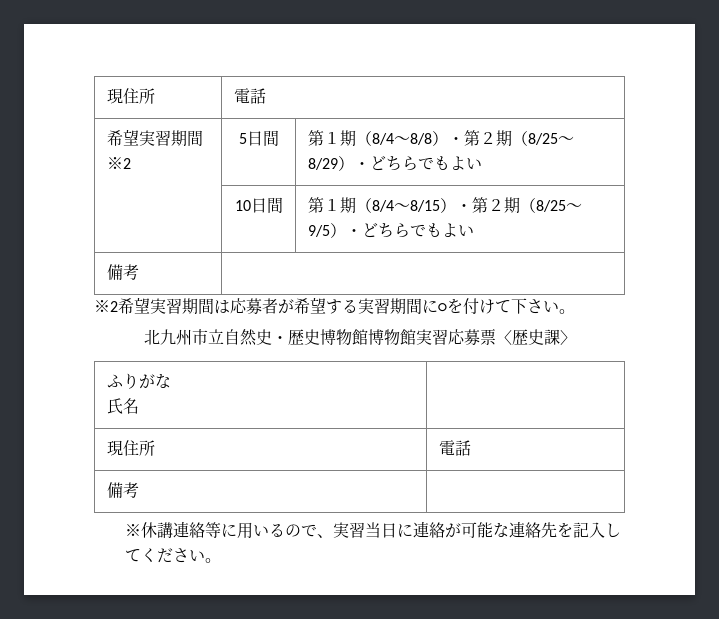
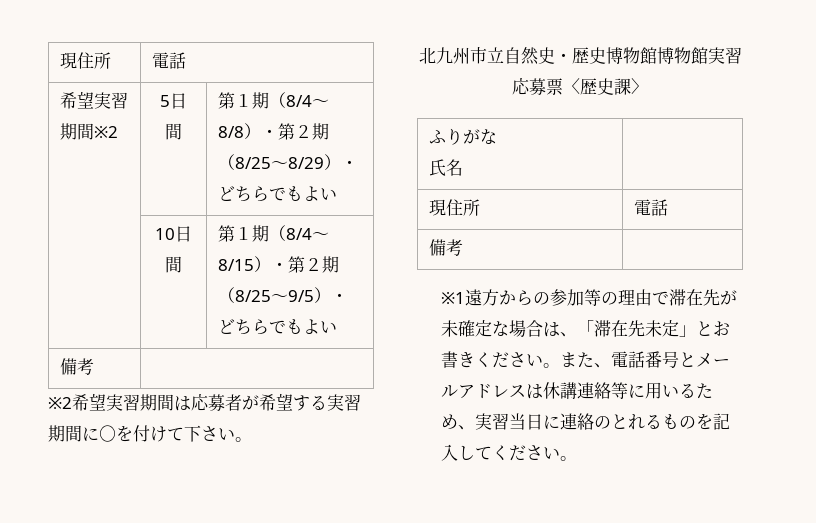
[125,524,142,536] ※ -> [440,289,737,306] [440,320,730,337] [440,351,730,368] [440,384,543,399] ※1遠方からの参加等の理由で滞在先が未確定な場合は、「滞在先未定」とお書きください。また、電話番号とメールアドレスは
[285,524,318,537] ので -> [695,383,713,399] [440,414,458,429] ため
[445,521,558,538] が可能な連絡先 -> [593,414,696,430] のとれるもの

